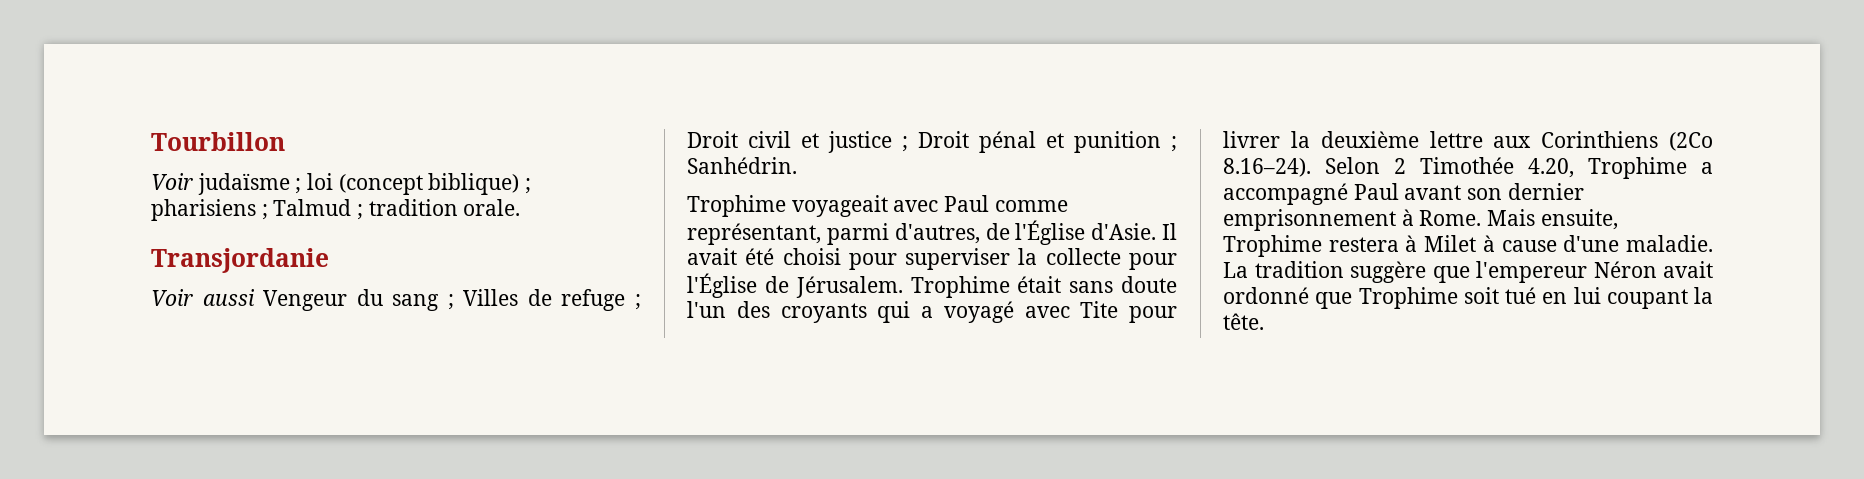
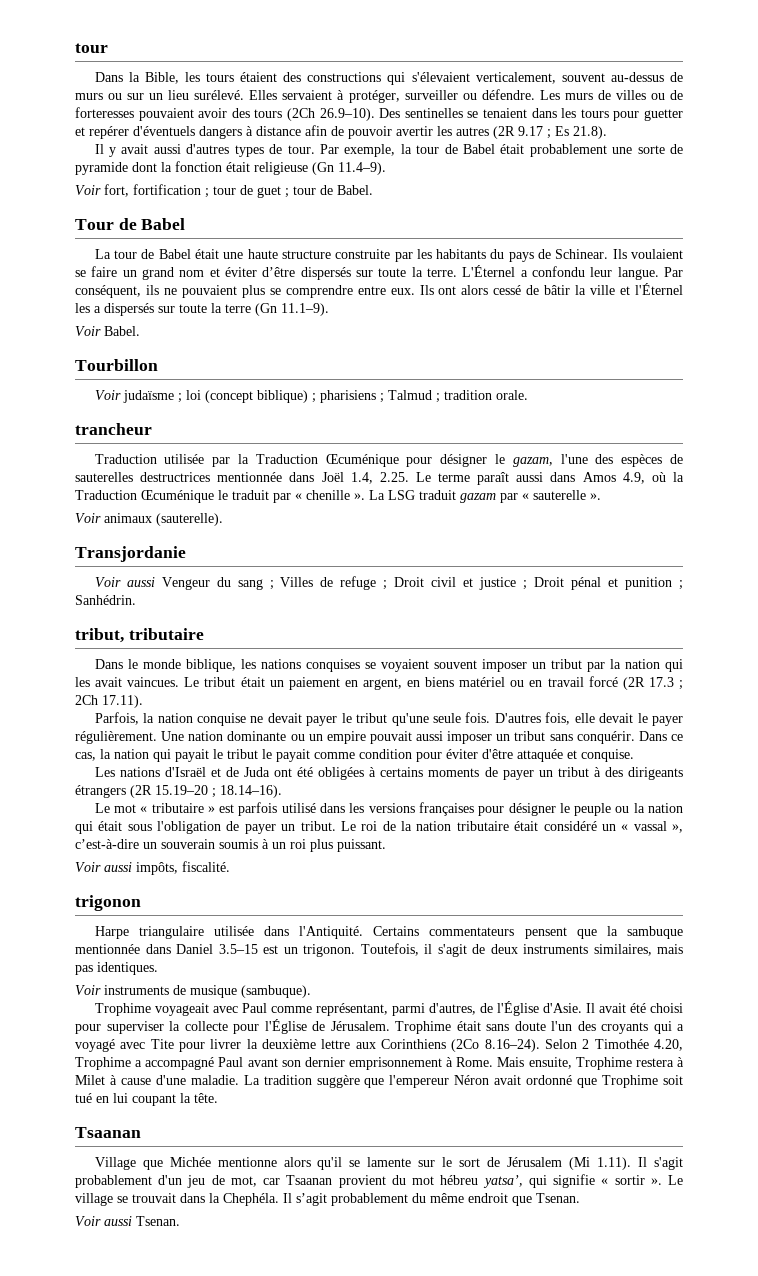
(151, 141) none -> [75,43,108,53] [94,72,683,85] [75,89,683,103] [75,107,684,121] [75,125,607,139] [94,144,683,157] [75,161,386,175] [75,184,373,198] [75,218,186,230] [94,249,684,262] [75,265,683,280] [75,283,684,298] [75,303,329,316] [75,326,140,336] tour // Dans la Bible, les tours étaient des constructions qui s'élevaient verticalement, souvent au-dessus de murs ou sur un lieu surélevé. Elles servaient à protéger, surveiller ou défendre. Les murs de villes ou de forteresses pouvaient avoir des tours (2Ch 26.9–10). Des sentinelles se tenaient dans les tours pour guetter et repérer d'éventuels dangers à distance afin de pouvoir avertir les autres (2R 9.17 ; Es 21.8). // Il y avait aussi d'autres types de tour. Par exemple, la tour de Babel était probablement une sorte de pyramide dont la fonction était religieuse (Gn 11.4–9). // Voir fort, fortification ; tour de guet ; tour de Babel. // Tour de Babel // La tour de Babel était une haute structure construite par les habitants du pays de Schinear. Ils voulaient se faire un grand nom et éviter d’être dispersés sur toute la terre. L'Éternel a confondu leur langue. Par conséquent, ils ne pouvaient plus se comprendre entre eux. Ils ont alors cessé de bâtir la ville et l'Éternel les a dispersés sur toute la terre (Gn 11.1–9). // Voir Babel. //
(521, 207) none -> [75,423,152,435] [94,454,683,467] [75,472,684,485] [75,490,601,503] [75,513,223,526] // trancheur // Traduction utilisée par la Traduction Œcuménique pour désigner le gazam, l'une des espèces de sauterelles destructrices mentionnée dans Joël 1.4, 2.25. Le terme paraît aussi dans Amos 4.9, où la Traduction Œcuménique le traduit par « chenille ». La LSG traduit gazam par « sauterelle ». // Voir animaux (sauterelle).
(797, 165) none -> [75,628,204,643] [94,659,684,672] [75,676,683,690] [75,695,143,708] [94,712,684,726] [75,731,683,744] [75,749,634,762] [94,767,683,780] [75,785,282,798] [94,802,683,816] [75,821,683,834] [75,839,386,852] [75,861,230,875] [75,895,141,911] [94,926,683,939] [75,943,683,957] [75,962,158,975] [75,985,311,998] // tribut, tributaire // Dans le monde biblique, les nations conquises se voyaient souvent imposer un tribut par la nation qui les avait vaincues. Le tribut était un paiement en argent, en biens matériel ou en travail forcé (2R 17.3 ; 2Ch 17.11). // Parfois, la nation conquise ne devait payer le tribut qu'une seule fois. D'autres fois, elle devait le payer régulièrement. Une nation dominante ou un empire pouvait aussi imposer un tribut sans conquérir. Dans ce cas, la nation qui payait le tribut le payait comme condition pour éviter d'être attaquée et conquise. // Les nations d'Israël et de Juda ont été obligées à certains moments de payer un tribut à des dirigeants étrangers (2R 15.19–20 ; 18.14–16). // Le mot « tributaire » est parfois utilisé dans les versions françaises pour désigner le peuple ou la nation qui était sous l'obligation de payer un tribut. Le roi de la nation tributaire était considéré un « vassal », c’est-à-dire un souverain soumis à un roi plus puissant. // Voir aussi impôts, fiscalité. // trigonon // Harpe triangulaire utilisée dans l'Antiquité. Certains commentateurs pensent que la sambuque mentionnée dans Daniel 3.5–15 est un trigonon. Toutefois, il s'agit de deux instruments similaires, mais pas identiques. // Voir instruments de musique (sambuque).
(1264, 321) none -> [75,1127,141,1138] [94,1157,684,1170] [75,1174,684,1188] [75,1193,580,1206] [75,1216,180,1226] // Tsaanan // Village que Michée mentionne alors qu'il se lamente sur le sort de Jérusalem (Mi 1.11). Il s'agit probablement d'un jeu de mot, car Tsaanan provient du mot hébreu yatsa’, qui signifie « sortir ». Le village se trouvait dans la Chephéla. Il s’agit probablement du même endroit que Tsenan. // Voir aussi Tsenan.

